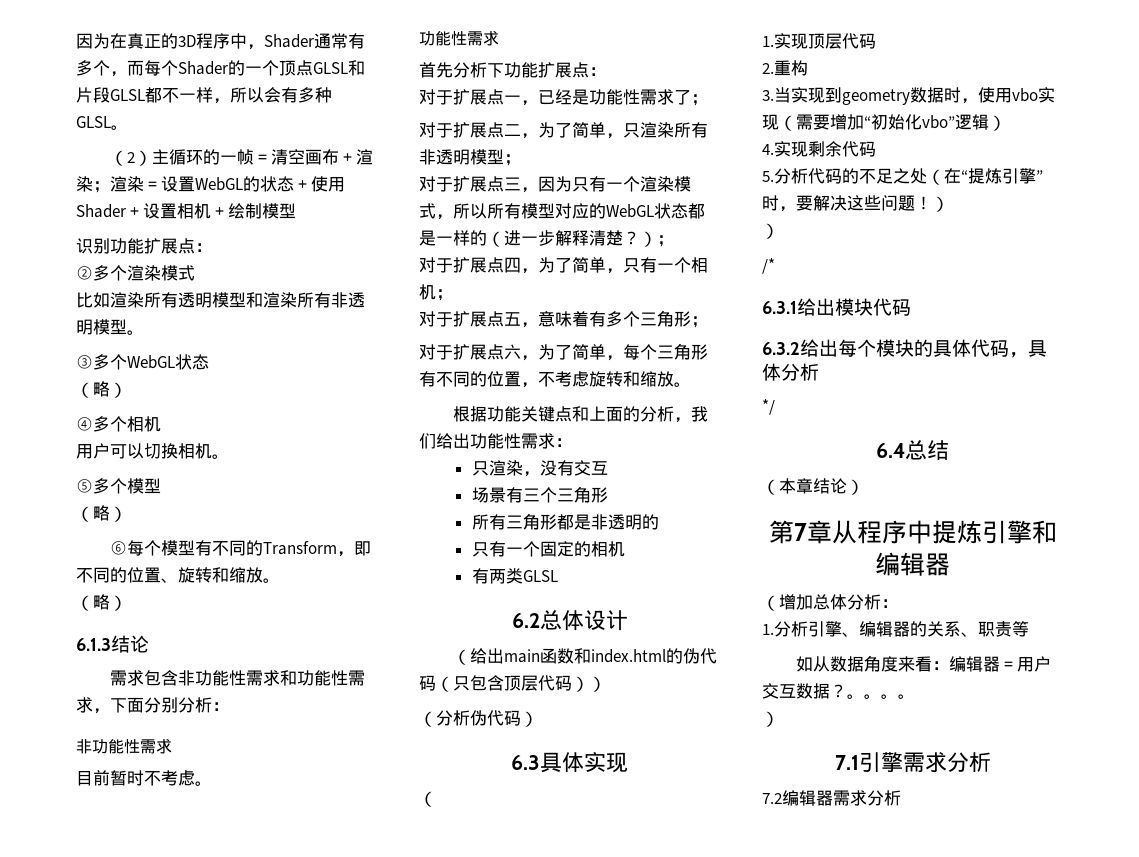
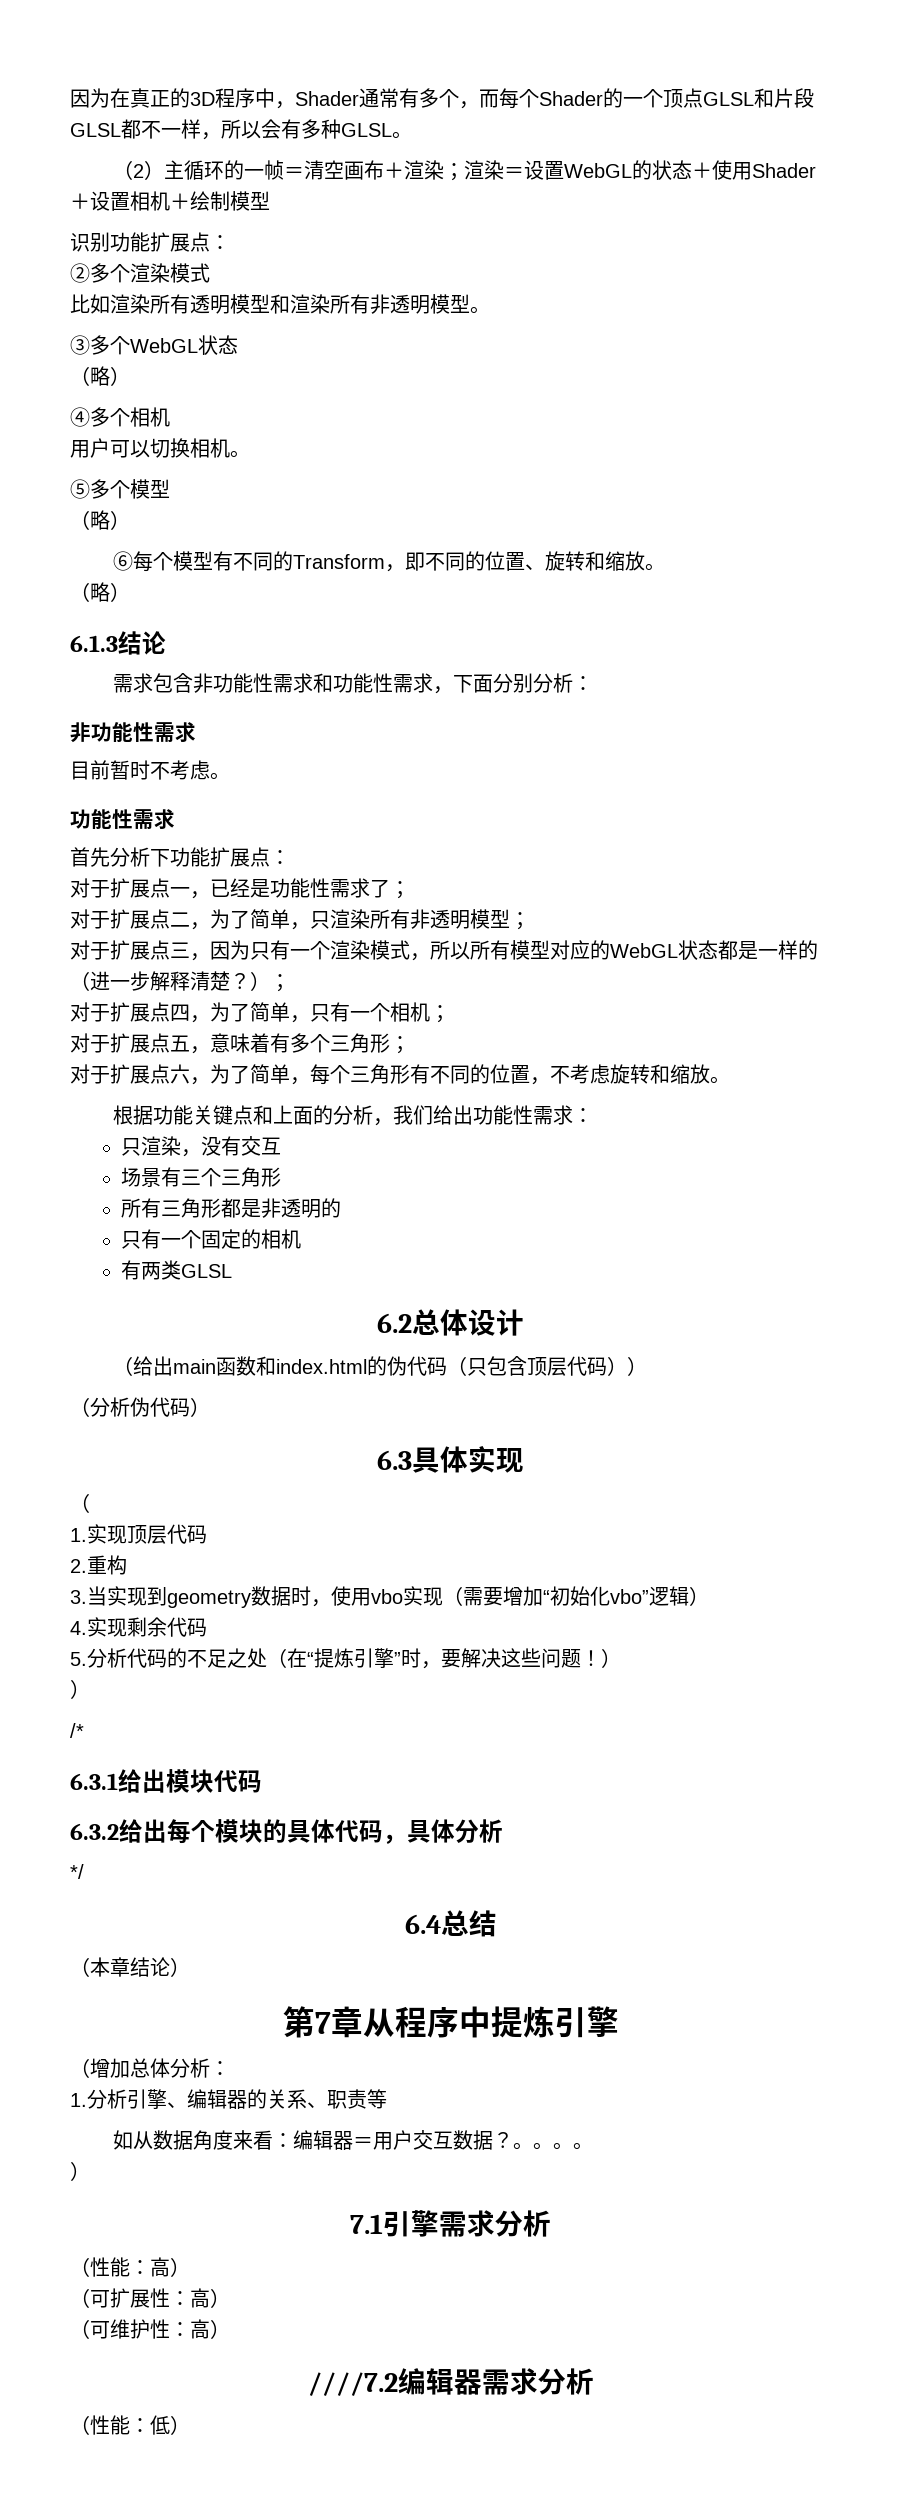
[1031,520,1057,544] [875,552,950,576] 和编辑器 -> (619, 2022) none
[762,793,782,804] 7.2 -> [70,2257,190,2277] [70,2288,230,2308] [70,2319,230,2339] [307,2372,398,2396] （性能：高） // （可扩展性：高） // （可维护性：高） // ////7.2
(901, 798) none -> [70,2415,190,2435] // （性能：低）

